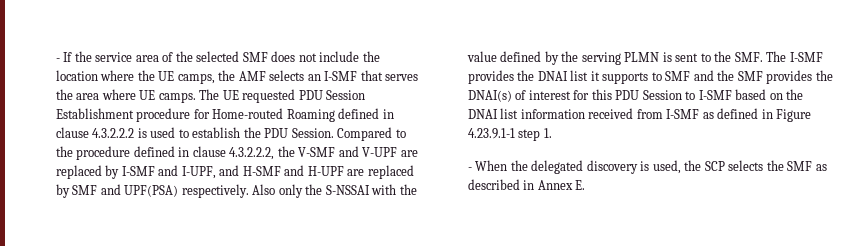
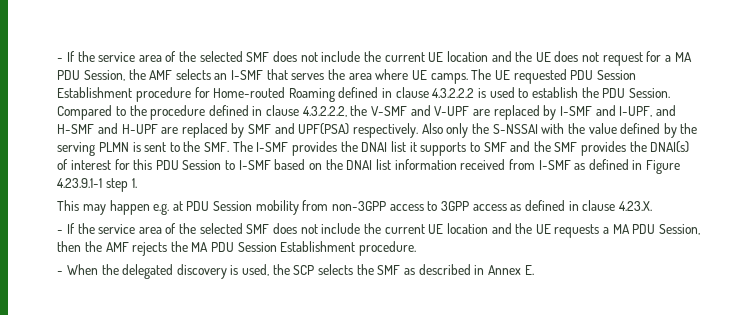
[55,70,215,84] location where the UE camps, -> [384,51,692,66] [57,70,125,81] current UE location and the UE does not request for a MA PDU Session,
(552, 133) none -> [57,200,652,215] [57,223,701,238] [57,241,417,256] // This may happen e.g. at PDU Session mobility from non-3GPP access to 3GPP access as defined in clause 4.23.X. // - If the service area of the selected SMF does not include the current UE location and the UE requests a MA PDU Session, then the AMF rejects the MA PDU Session Establishment procedure.

